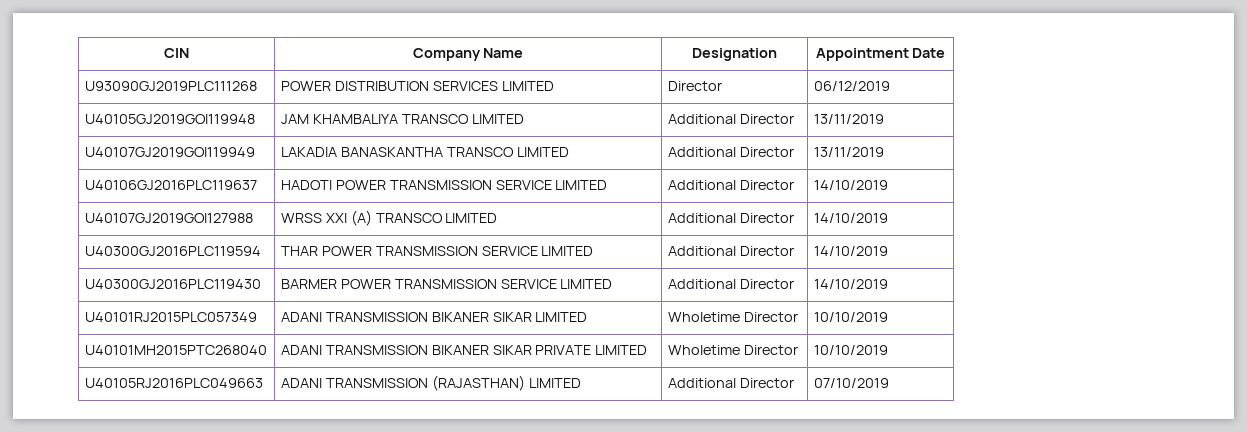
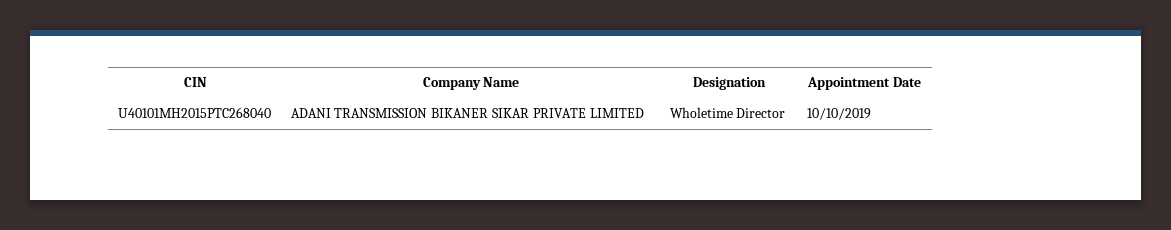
[84,81,257,91] [280,81,554,91] [667,81,722,91] [813,81,890,91] [84,114,255,124] [280,114,524,124] [667,114,794,124] [813,114,884,124] [84,147,255,157] [280,147,569,157] [667,147,794,157] [813,147,884,157] [84,180,257,190] [280,180,608,190] [667,180,794,190] [813,180,888,190] [84,213,253,223] [280,210,498,226] [667,213,794,223] [813,213,888,223] [84,246,261,256] [280,246,594,256] [667,246,794,256] [813,246,888,256] [84,279,261,289] [280,279,613,289] [667,279,794,289] [813,279,888,289] [84,312,257,322] [280,312,588,322] [667,312,798,322] [813,312,888,322] // U93090GJ2019PLC111268 | POWER DISTRIBUTION SERVICES LIMITED | Director | 06/12/2019 // U40105GJ2019GOI119948 | JAM KHAMBALIYA TRANSCO LIMITED | Additional Director | 13/11/2019 // U40107GJ2019GOI119949 | LAKADIA BANASKANTHA TRANSCO LIMITED | Additional Director | 13/11/2019 // U40106GJ2016PLC119637 | HADOTI POWER TRANSMISSION SERVICE LIMITED | Additional Director | 14/10/2019 // U40107GJ2019GOI127988 | WRSS XXI (A) TRANSCO LIMITED | Additional Director | 14/10/2019 // U40300GJ2016PLC119594 | THAR POWER TRANSMISSION SERVICE LIMITED | Additional Director | 14/10/2019 // U40300GJ2016PLC119430 | BARMER POWER TRANSMISSION SERVICE LIMITED | Additional Director | 14/10/2019 // U40101RJ2015PLC057349 | ADANI TRANSMISSION BIKANER SIKAR LIMITED | Wholetime Director | 10/10/2019 -> (921, 82) none
[84,378,263,388] [280,375,581,391] [667,378,794,388] [813,378,889,388] // U40105RJ2016PLC049663 | ADANI TRANSMISSION (RAJASTHAN) LIMITED | Additional Director | 07/10/2019 -> (871, 114) none

